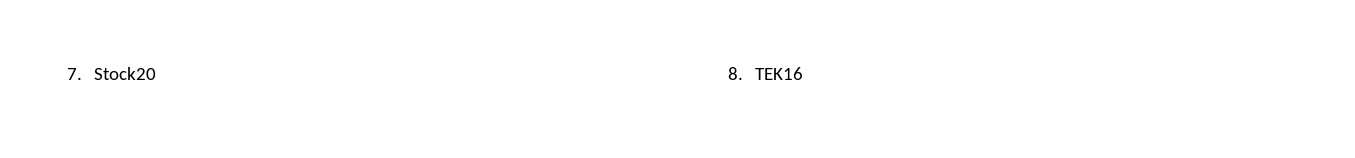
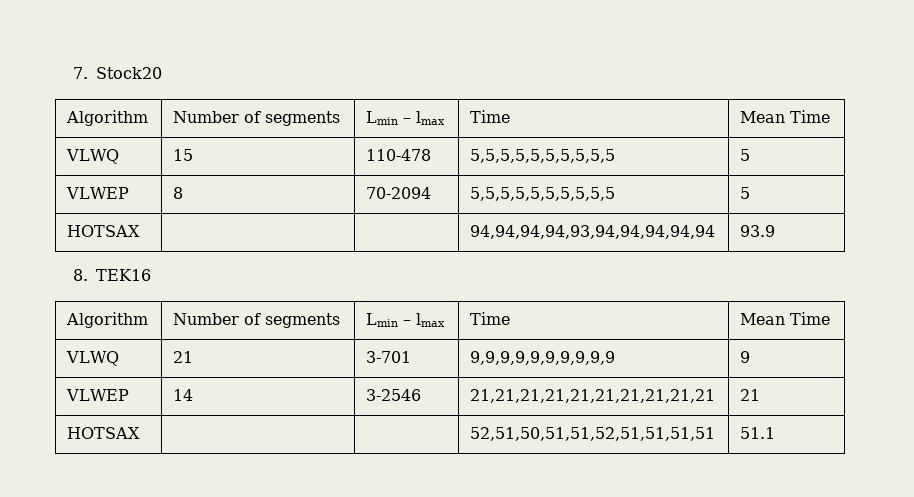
[728,67,804,80] // 8. TEK16 -> [66,110,149,126] [173,111,341,126] [366,111,446,125] [470,110,511,123] [740,110,831,123] [66,149,120,164] [173,149,194,161] [366,149,432,161] [470,149,616,163] [740,149,751,161] [66,187,130,199] [173,187,184,199] [366,187,432,199] [470,187,616,201] [740,187,751,199] [67,225,141,237] [470,225,716,239] [740,225,776,237] [73,269,152,281] [66,312,149,328] [173,313,341,328] [366,313,446,327] [470,312,511,325] [740,312,831,325] [66,351,120,366] [173,351,194,363] [366,351,412,363] [470,351,616,365] [740,351,751,363] [66,389,130,401] [173,389,194,401] [366,389,422,401] [470,389,716,403] [740,389,761,401] [67,427,141,439] [470,427,716,441] [740,427,776,439] // Algorithm | Number of segments | Lmin – lmax | Time | Mean Time // VLWQ | 15 | 110-478 | 5,5,5,5,5,5,5,5,5,5 | 5 // VLWEP | 8 | 70-2094 | 5,5,5,5,5,5,5,5,5,5 | 5 // HOTSAX | | | 94,94,94,94,93,94,94,94,94,94 | 93.9 // 8. TEK16 // Algorithm | Number of segments | Lmin – lmax | Time | Mean Time // VLWQ | 21 | 3-701 | 9,9,9,9,9,9,9,9,9,9 | 9 // VLWEP | 14 | 3-2546 | 21,21,21,21,21,21,21,21,21,21 | 21 // HOTSAX | | | 52,51,50,51,51,52,51,51,51,51 | 51.1

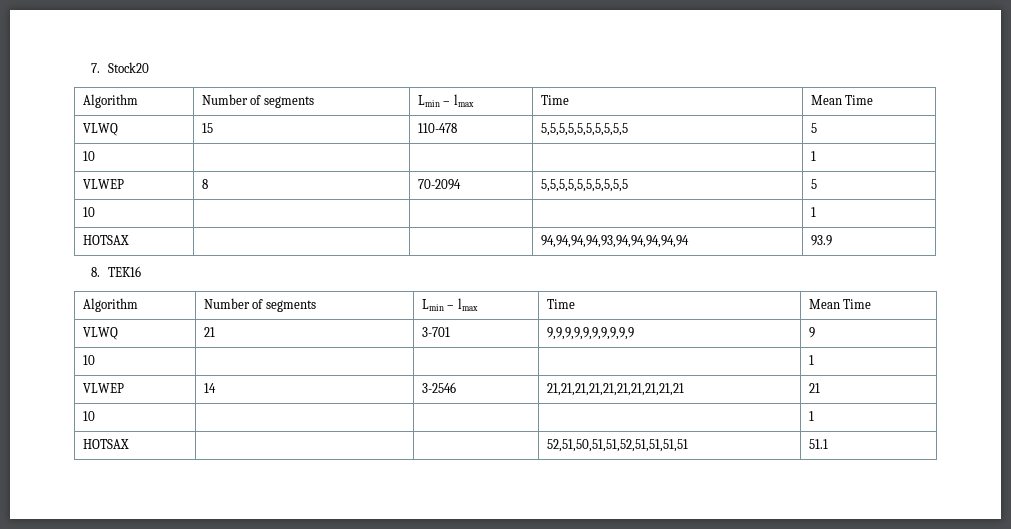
(751, 155) none -> [82,151,95,161] [810,151,816,161] // 10 | | | | 1
(751, 193) none -> [82,207,95,217] [810,207,816,217] // 10 | | | | 1
(751, 357) none -> [82,355,95,365] [808,355,814,365] // 10 | | | | 1
(761, 395) none -> [82,411,95,421] [808,411,814,421] // 10 | | | | 1

